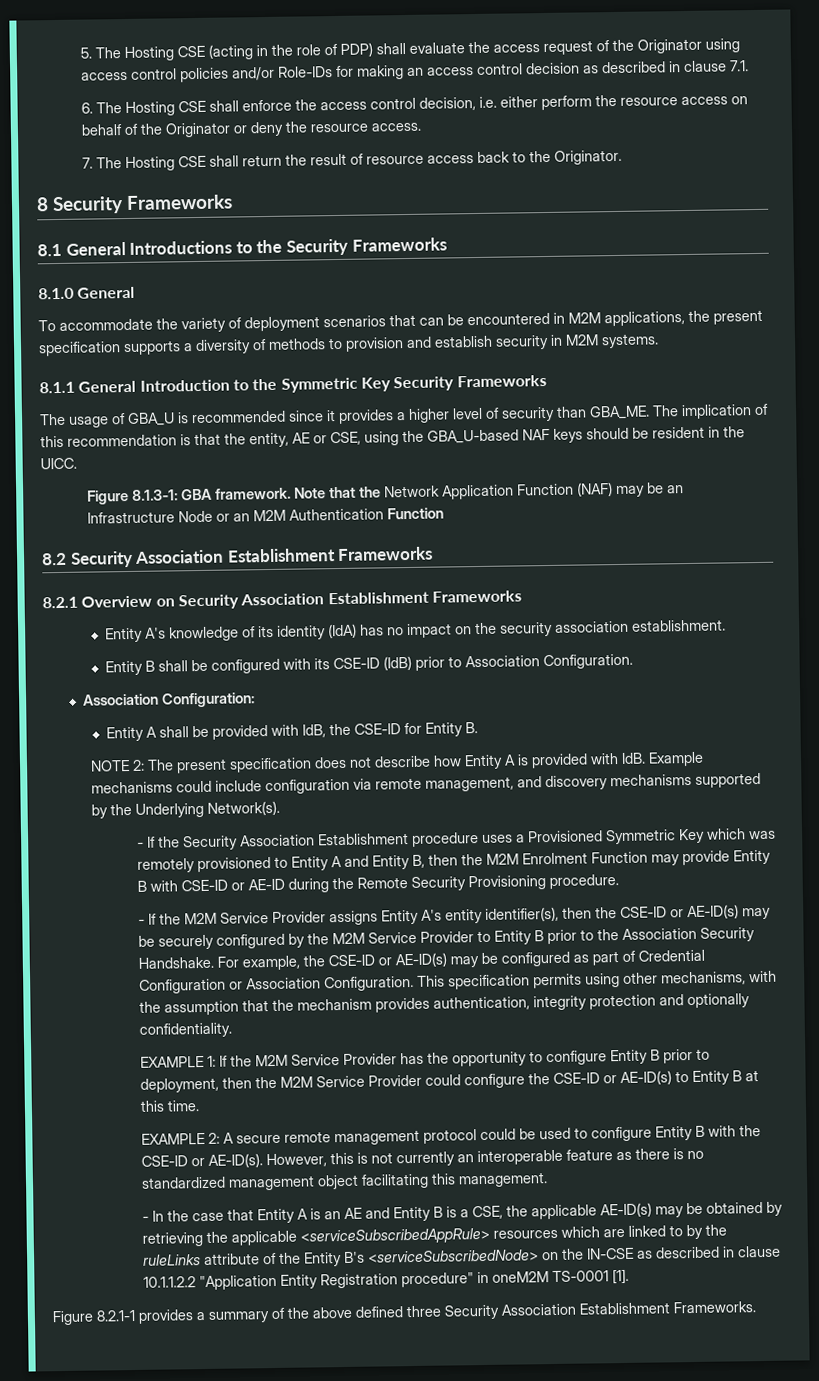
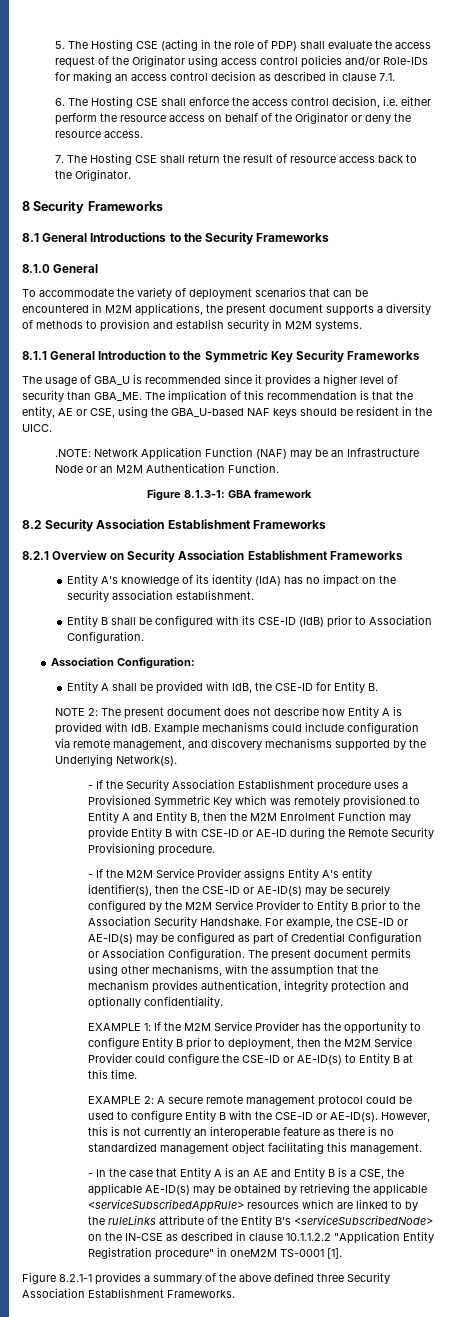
[38,341,121,357] specification -> [269,304,323,313] document
[86,486,381,505] Figure 8.1.3-1: GBA framework. Note that the -> [54,449,91,457] .NOTE:
[386,507,444,520] Function -> [227,463,279,473] [146,489,312,501] Function. // Figure 8.1.3-1: GBA framework
[228,757,312,773] specification -> [166,707,221,716] document
[417,974,531,990] This specification -> [247,949,368,961] The present document

